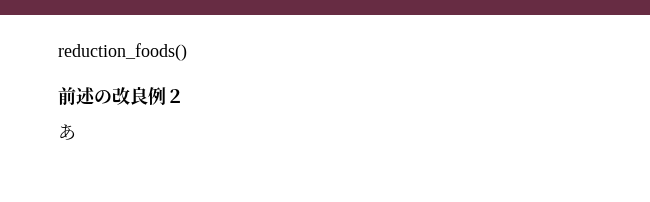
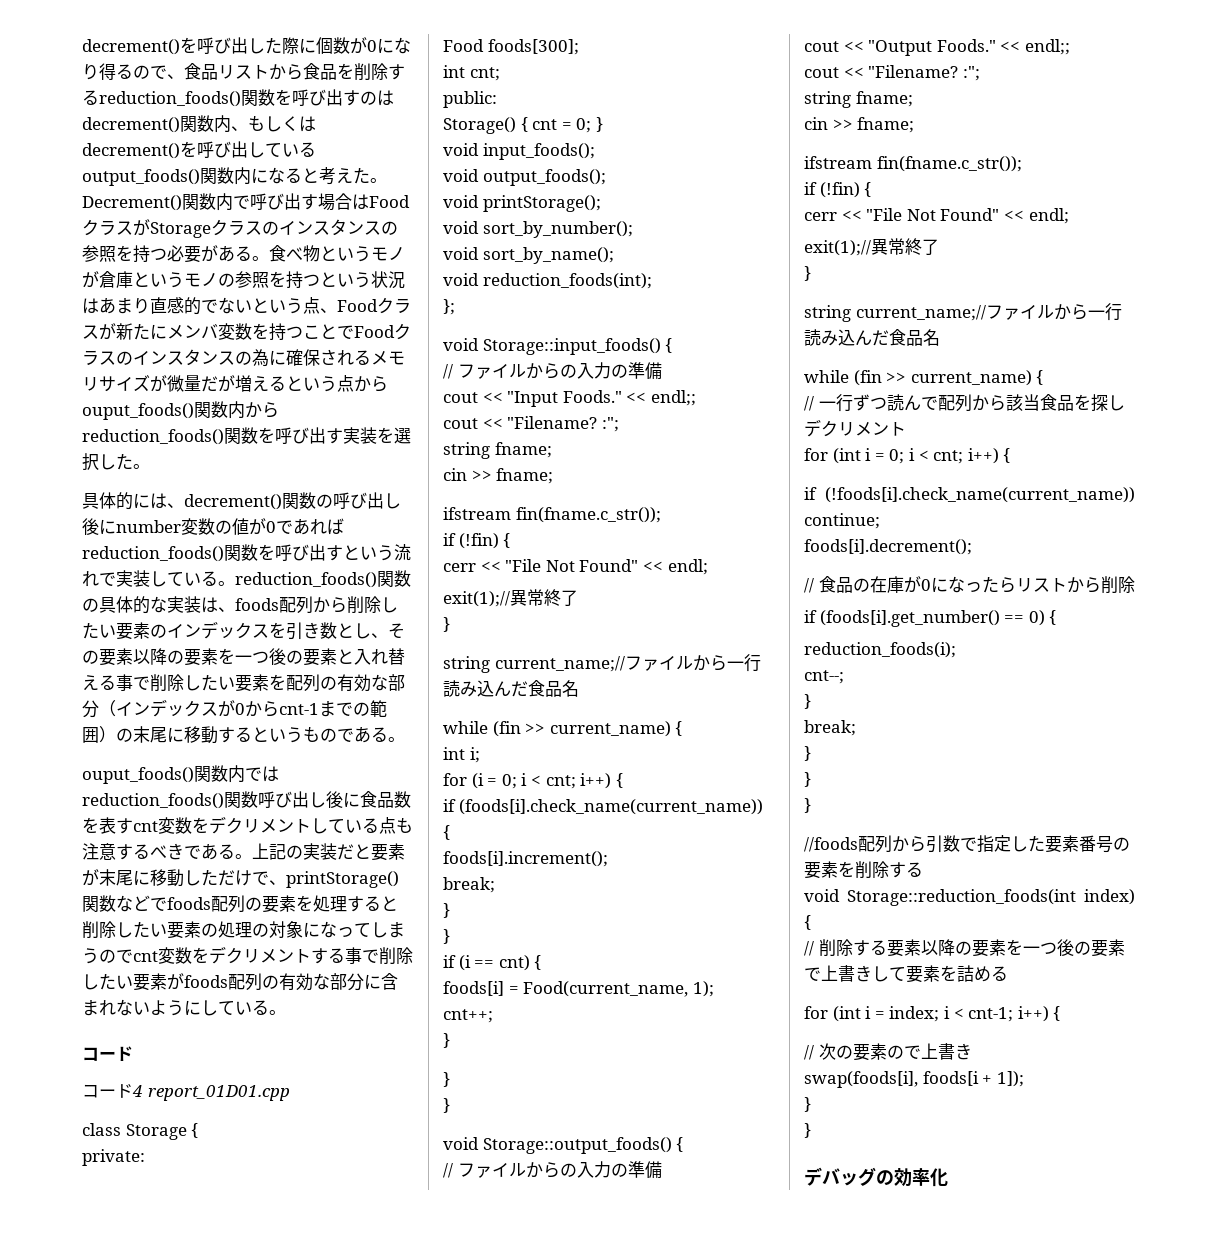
[58,43,187,61] [58,87,184,105] [58,124,76,140] reduction_foods() // 前述の改良例２ // あ -> [82,37,411,55] [82,63,405,80] [82,89,394,107] [82,115,316,133] [82,141,316,159] [82,167,387,186] [82,193,410,211] [82,219,398,238] [82,245,405,263] [82,271,405,289] [82,297,411,315] [82,323,411,341] [82,349,405,367] [82,375,388,392] [82,401,279,420] [82,427,411,445] [82,453,150,471] [82,492,401,510] [82,518,344,535] [82,544,411,562] [82,570,411,588] [82,596,398,614] [82,621,405,640] [82,648,405,666] [82,674,405,692] [82,699,387,718] [82,726,405,744] [82,765,279,784] [82,791,411,809] [82,816,413,834] [82,843,405,861] [82,869,399,888] [82,895,398,913] [82,921,405,939] [82,946,413,964] [82,973,398,991] [82,999,286,1016] [82,1046,133,1061] [82,1084,290,1101] [82,1123,199,1140] [82,1149,145,1166] [443,39,579,55] [443,65,500,81] [443,91,497,108] [443,117,603,134] [443,143,595,160] [443,169,606,186] [443,195,601,212] [443,221,633,238] [443,247,614,264] [443,273,652,289] [443,299,455,315] [443,338,673,355] [443,362,662,380] [443,390,696,407] [443,416,619,432] [443,442,552,459] [443,468,554,484] [443,507,661,523] [443,533,511,549] [443,559,708,575] [443,589,578,607] [443,617,450,632] [443,654,761,673] [443,680,579,697] [443,721,683,737] [443,747,480,763] [443,773,623,789] [443,799,763,815] [443,825,450,840] [443,851,608,867] [443,877,495,893] [443,903,450,918] [443,929,450,944] [443,955,542,971] [443,981,714,997] [443,1009,493,1023] [443,1033,450,1048] [443,1072,450,1087] [443,1098,450,1113] [443,1137,684,1154] [443,1161,662,1179] [804,39,1070,56] [804,65,980,81] [804,91,913,108] [804,117,915,133] [804,156,1022,172] [804,182,872,198] [804,208,1069,224] [804,238,939,256] [804,266,811,281] [804,303,1122,322] [804,329,940,346] [804,370,1044,386] [804,394,1125,412] [804,419,906,437] [804,448,1011,464] [804,487,1135,503] [804,513,880,529] [804,539,972,555] [804,576,1135,593] [804,610,1057,627] [804,642,956,658] [804,670,844,684] [804,694,811,709] [804,720,856,736] [804,746,811,761] [804,772,811,787] [804,798,811,813] [804,835,1130,853] [804,861,923,879] [804,889,1135,906] [804,915,811,930] [804,939,1125,957] [804,965,1008,983] [804,1006,1061,1022] [804,1043,972,1061] [804,1071,1024,1088] [804,1097,811,1112] [804,1123,811,1138] [804,1167,948,1187] decrement()を呼び出した際に個数が0になり得るので、食品リストから食品を削除するreduction_foods()関数を呼び出すのはdecrement()関数内、もしくはdecrement()を呼び出しているoutput_foods()関数内になると考えた。Decrement()関数内で呼び出す場合はFoodクラスがStorageクラスのインスタンスの参照を持つ必要がある。食べ物というモノが倉庫というモノの参照を持つという状況はあまり直感的でないという点、Foodクラスが新たにメンバ変数を持つことでFoodクラスのインスタンスの為に確保されるメモリサイズが微量だが増えるという点からouput_foods()関数内からreduction_foods()関数を呼び出す実装を選択した。 // 具体的には、decrement()関数の呼び出し後にnumber変数の値が0であればreduction_foods()関数を呼び出すという流れで実装している。reduction_foods()関数の具体的な実装は、foods配列から削除したい要素のインデックスを引き数とし、その要素以降の要素を一つ後の要素と入れ替える事で削除したい要素を配列の有効な部分（インデックスが0からcnt-1までの範囲）の末尾に移動するというものである。 // ouput_foods()関数内ではreduction_foods()関数呼び出し後に食品数を表すcnt変数をデクリメントしている点も注意するべきである。上記の実装だと要素が末尾に移動しただけで、printStorage()関数などでfoods配列の要素を処理すると削除したい要素の処理の対象になってしまうのでcnt変数をデクリメントする事で削除したい要素がfoods配列の有効な部分に含まれないようにしている。 // コード // コード4 report_01D01.cpp // class Storage { // private: // Food foods[300]; // int cnt; // public: // Storage() { cnt = 0; } // void input_foods(); // void output_foods(); // void printStorage(); // void sort_by_number(); // void sort_by_name(); // void reduction_foods(int); // }; // void Storage::input_foods() { // // ファイルからの入力の準備 // cout << "Input Foods." << endl;; // cout << "Filename? :"; // string fname; // cin >> fname; // ifstream fin(fname.c_str()); // if (!fin) { // cerr << "File Not Found" << endl; // exit(1);//異常終了 // } // string current_name;//ファイルから一行読み込んだ食品名 // while (fin >> current_name) { // int i; // for (i = 0; i < cnt; i++) { // if (foods[i].check_name(current_name)) { // foods[i].increment(); // break; // } // } // if (i == cnt) { // foods[i] = Food(current_name, 1); // cnt++; // } // } // } // void Storage::output_foods() { // // ファイルからの入力の準備 // cout << "Output Foods." << endl;; // cout << "Filename? :"; // string fname; // cin >> fname; // ifstream fin(fname.c_str()); // if (!fin) { // cerr << "File Not Found" << endl; // exit(1);//異常終了 // } // string current_name;//ファイルから一行読み込んだ食品名 // while (fin >> current_name) { // // 一行ずつ読んで配列から該当食品を探しデクリメント // for (int i = 0; i < cnt; i++) { // if (!foods[i].check_name(current_name)) continue; // foods[i].decrement(); // // 食品の在庫が0になったらリストから削除 // if (foods[i].get_number() == 0) { // reduction_foods(i); // cnt--; // } // break; // } // } // } // //foods配列から引数で指定した要素番号の要素を削除する // void Storage::reduction_foods(int index) { // // 削除する要素以降の要素を一つ後の要素で上書きして要素を詰める // for (int i = index; i < cnt-1; i++) { // // 次の要素ので上書き // swap(foods[i], foods[i + 1]); // } // } // デバッグの効率化

